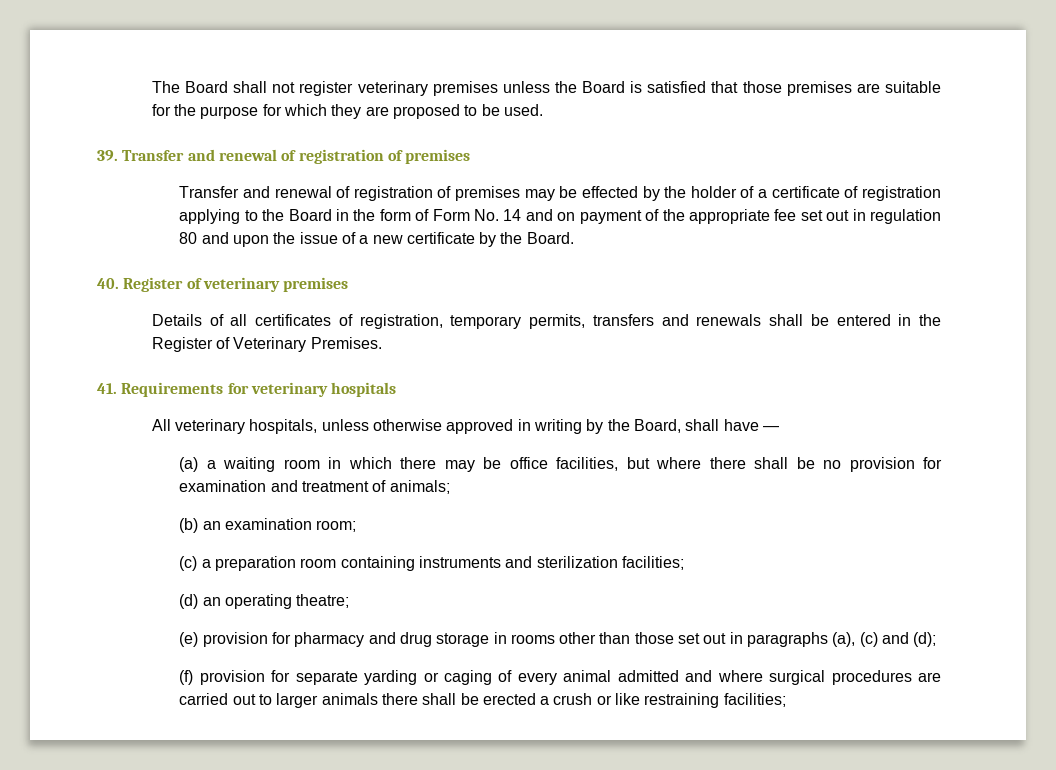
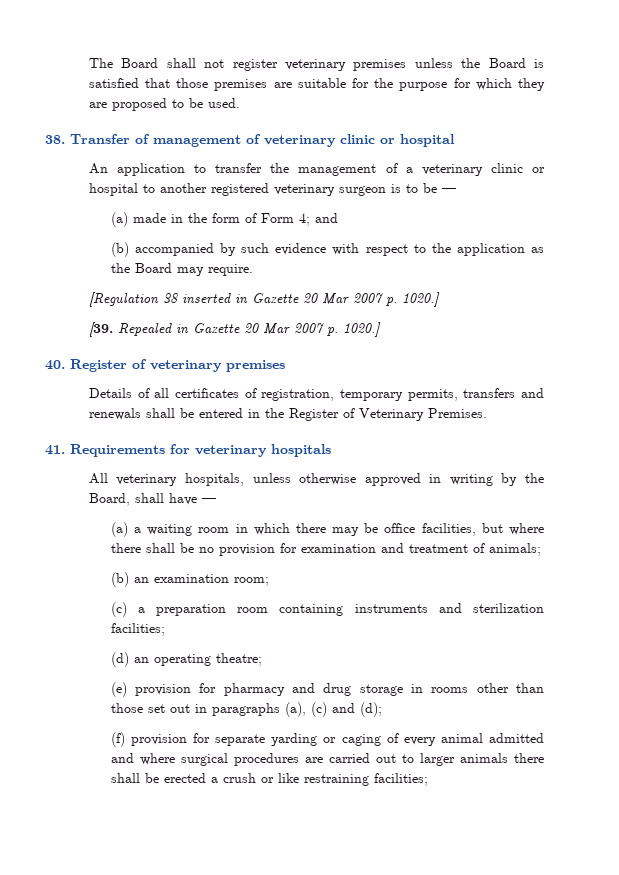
[97,149,471,164] [179,186,942,201] [179,209,332,224] 39. Transfer and renewal of registration of premises // Transfer and renewal of registration of premises may be effected by the holder of a certificate of registration applying to the Board -> [45,134,455,147] [88,163,545,176] [88,183,456,196] [110,212,166,227] 38. Transfer of management of veterinary clinic or hospital // An application to transfer the management of a veterinary clinic or hospital to another registered veterinary surgeon is to be — // (a) made
[474,209,941,224] [179,232,574,247] No. 14 and on payment of the appropriate fee set out in regulation 80 and upon the issue of a new certificate by the Board. -> [298,213,338,226] [110,242,545,257] [110,263,253,276] [88,292,440,307] [88,322,381,337] 4; and // (b) accompanied by such evidence with respect to the application as the Board may require. // [Regulation 38 inserted in Gazette 20 Mar 2007 p. 1020.] // [39. Repealed in Gazette 20 Mar 2007 p. 1020.]

